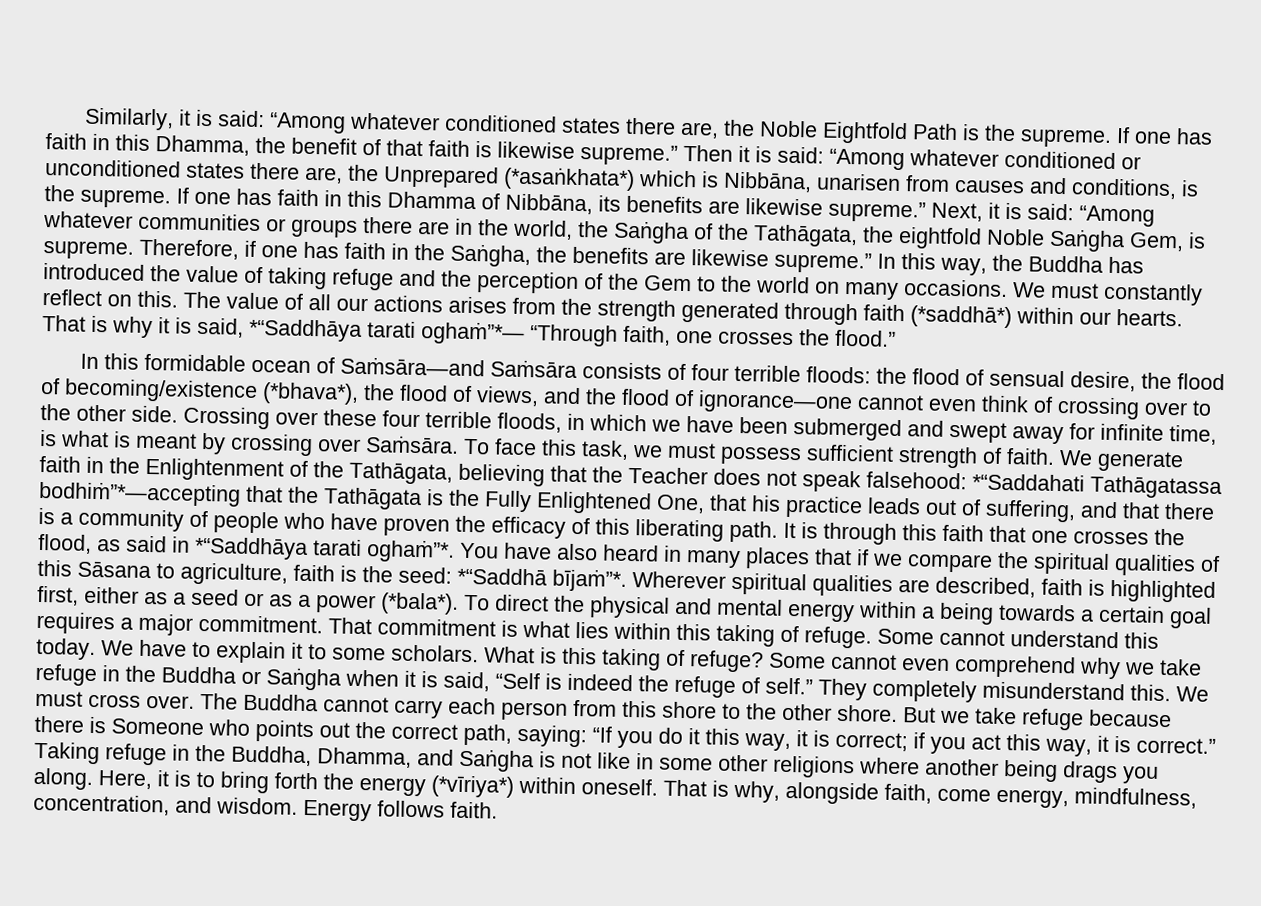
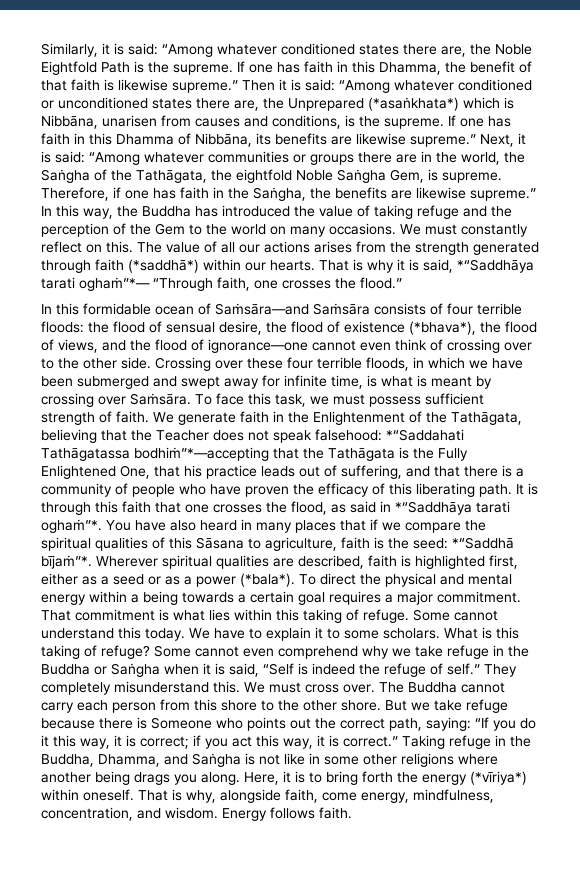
[64,378,258,404] becoming/existence -> [344,321,405,333] existence

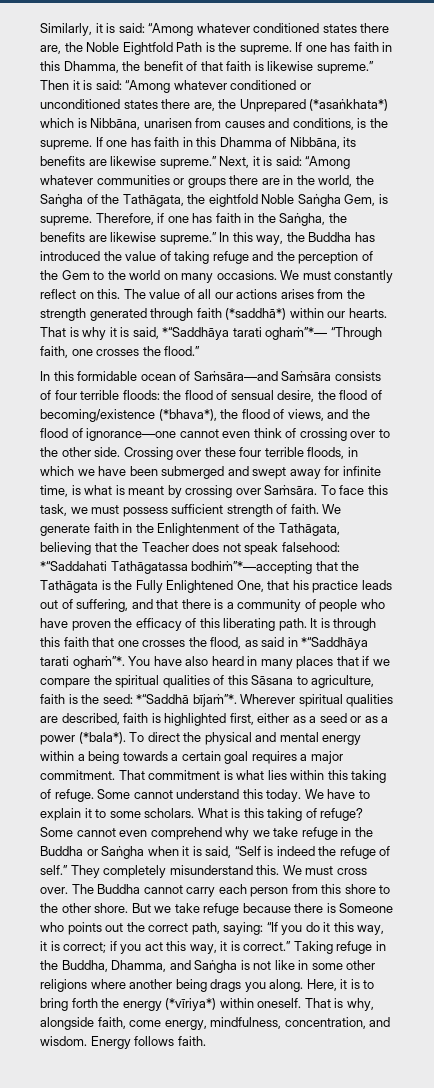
[344,321,405,333] existence -> [40,409,155,422] becoming/existence

